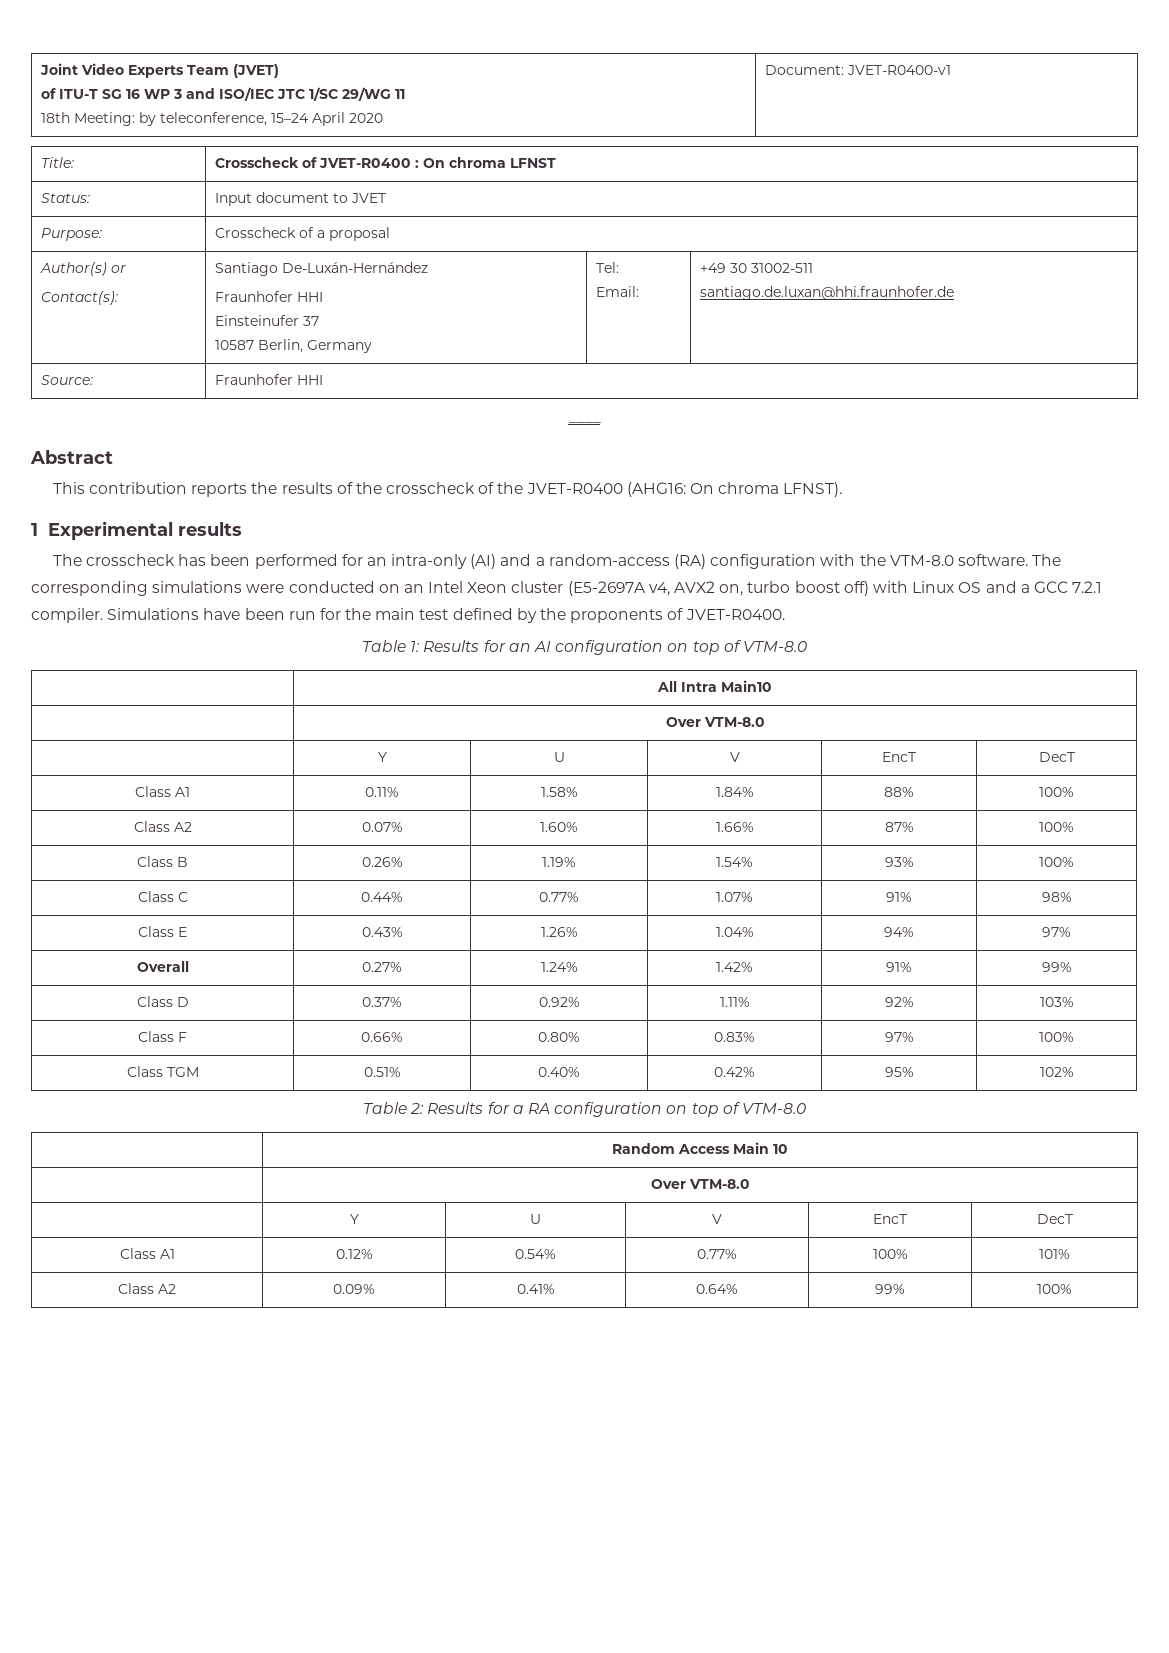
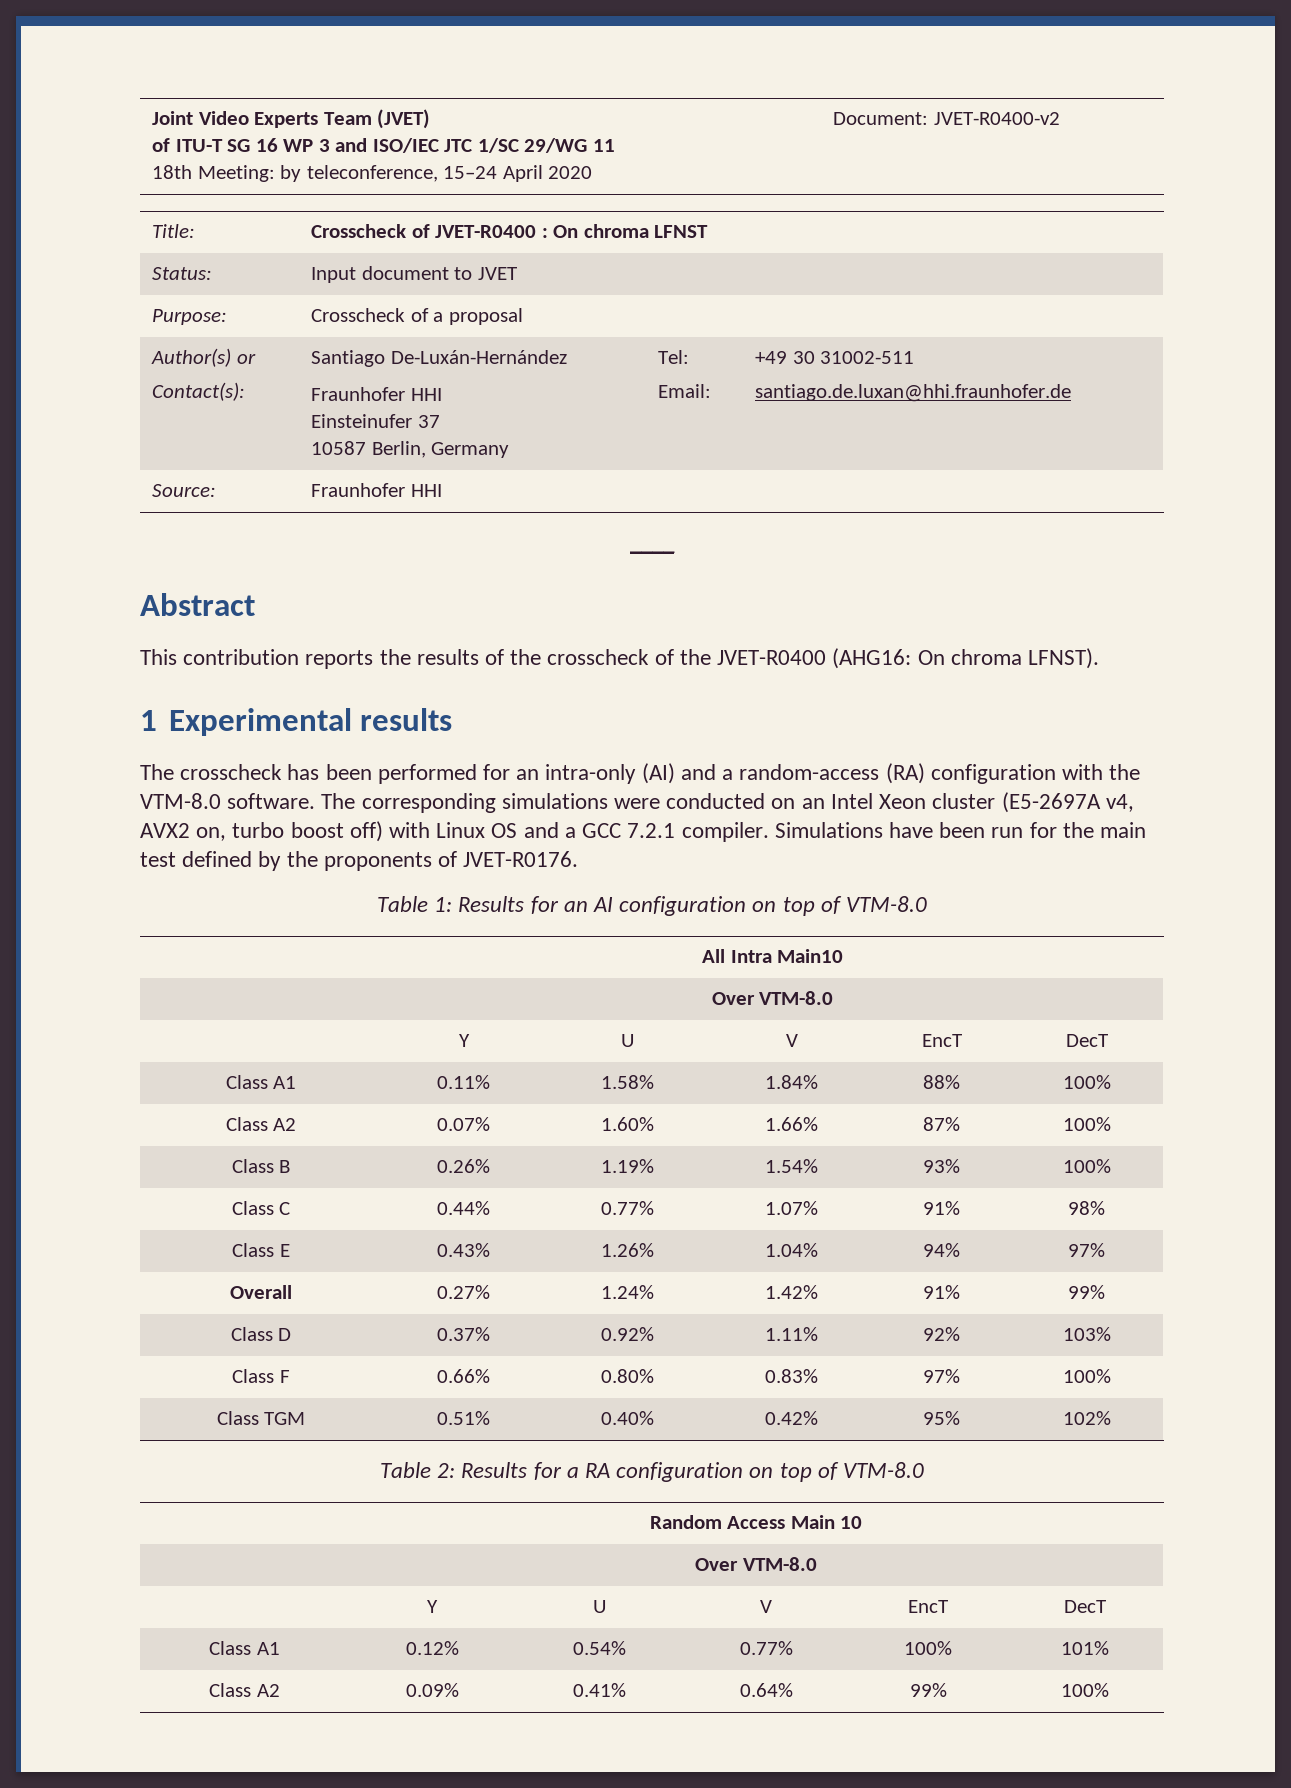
[847,65,952,75] JVET-R0400-v1 -> [933,112,1060,125] JVET-R0400-v2
[685,609,785,620] JVET-R0400. -> [463,851,579,867] JVET-R0176.

